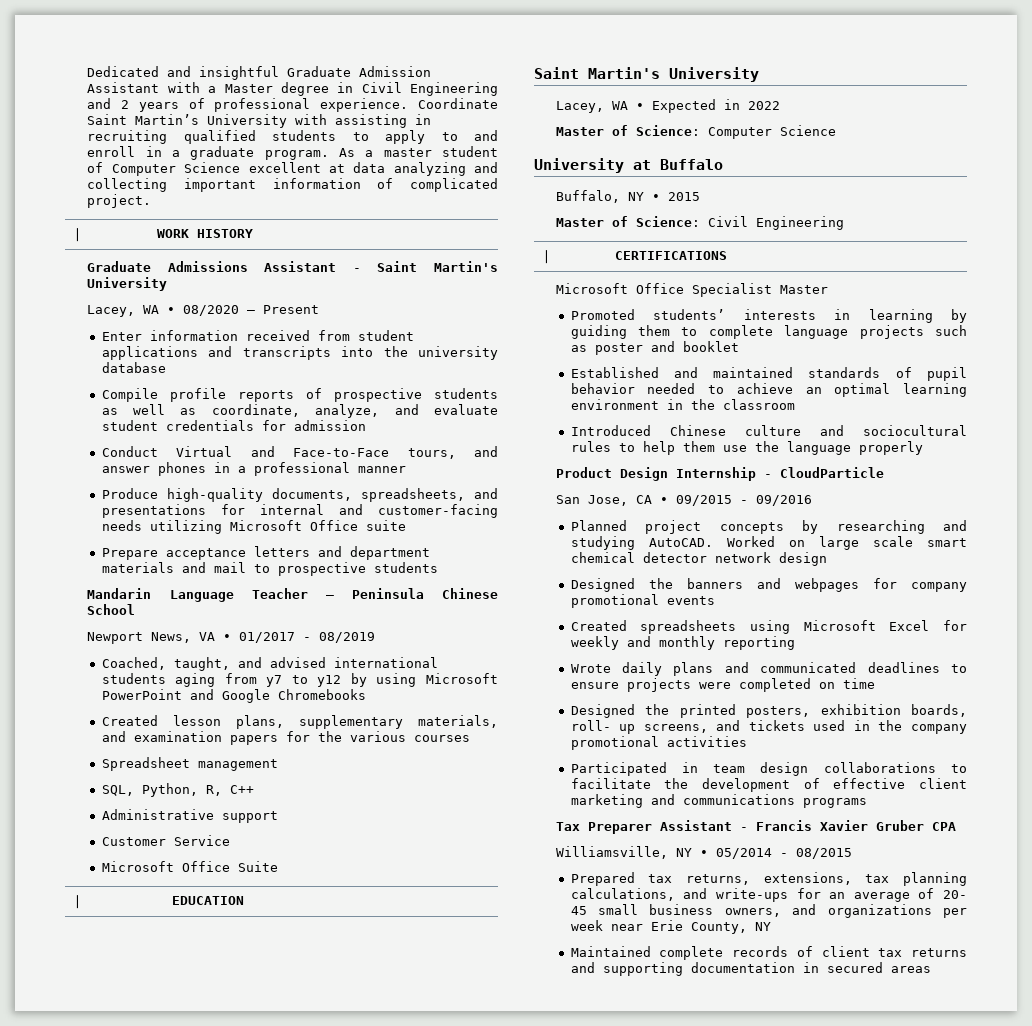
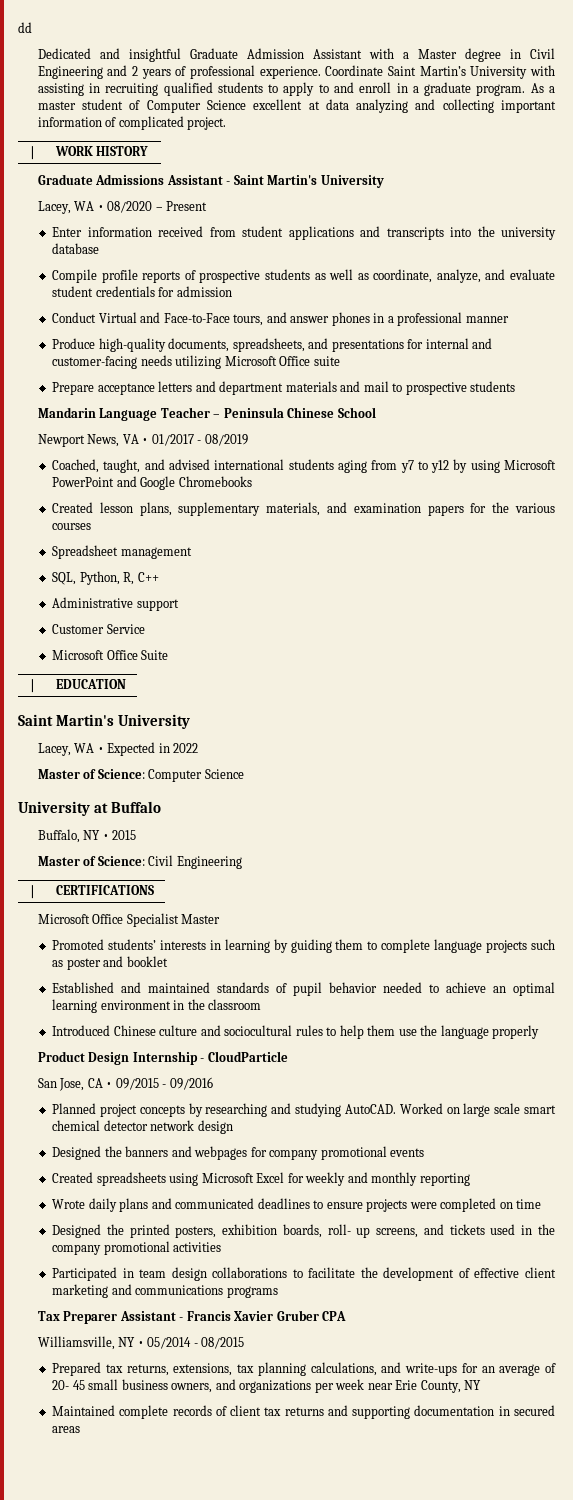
(87, 71) none -> [18,22,32,33] dd //

